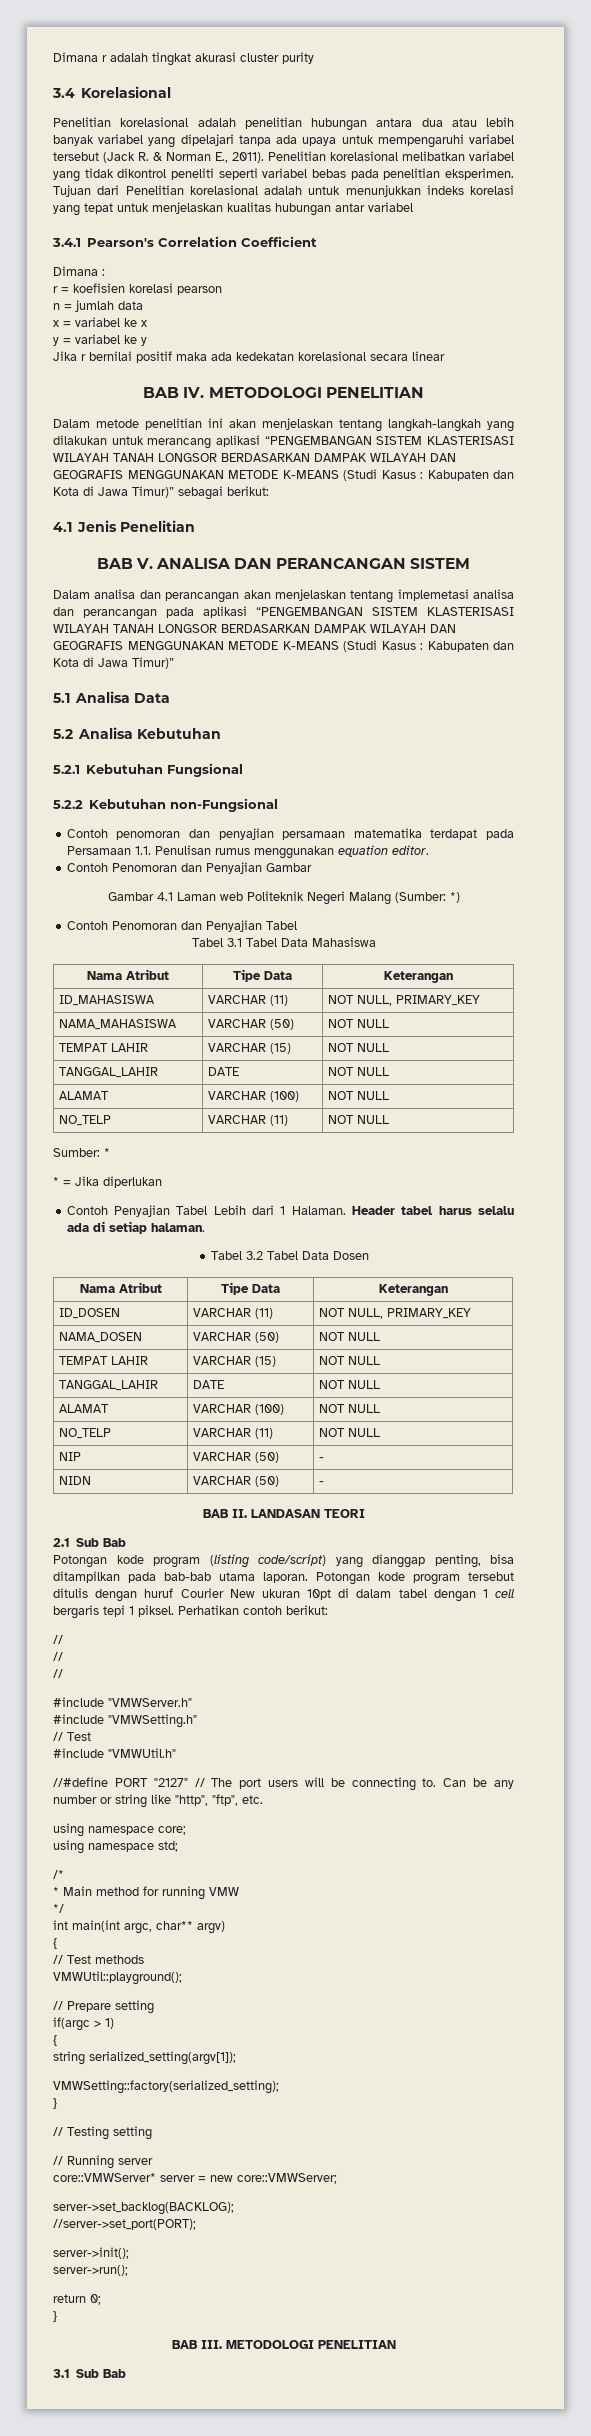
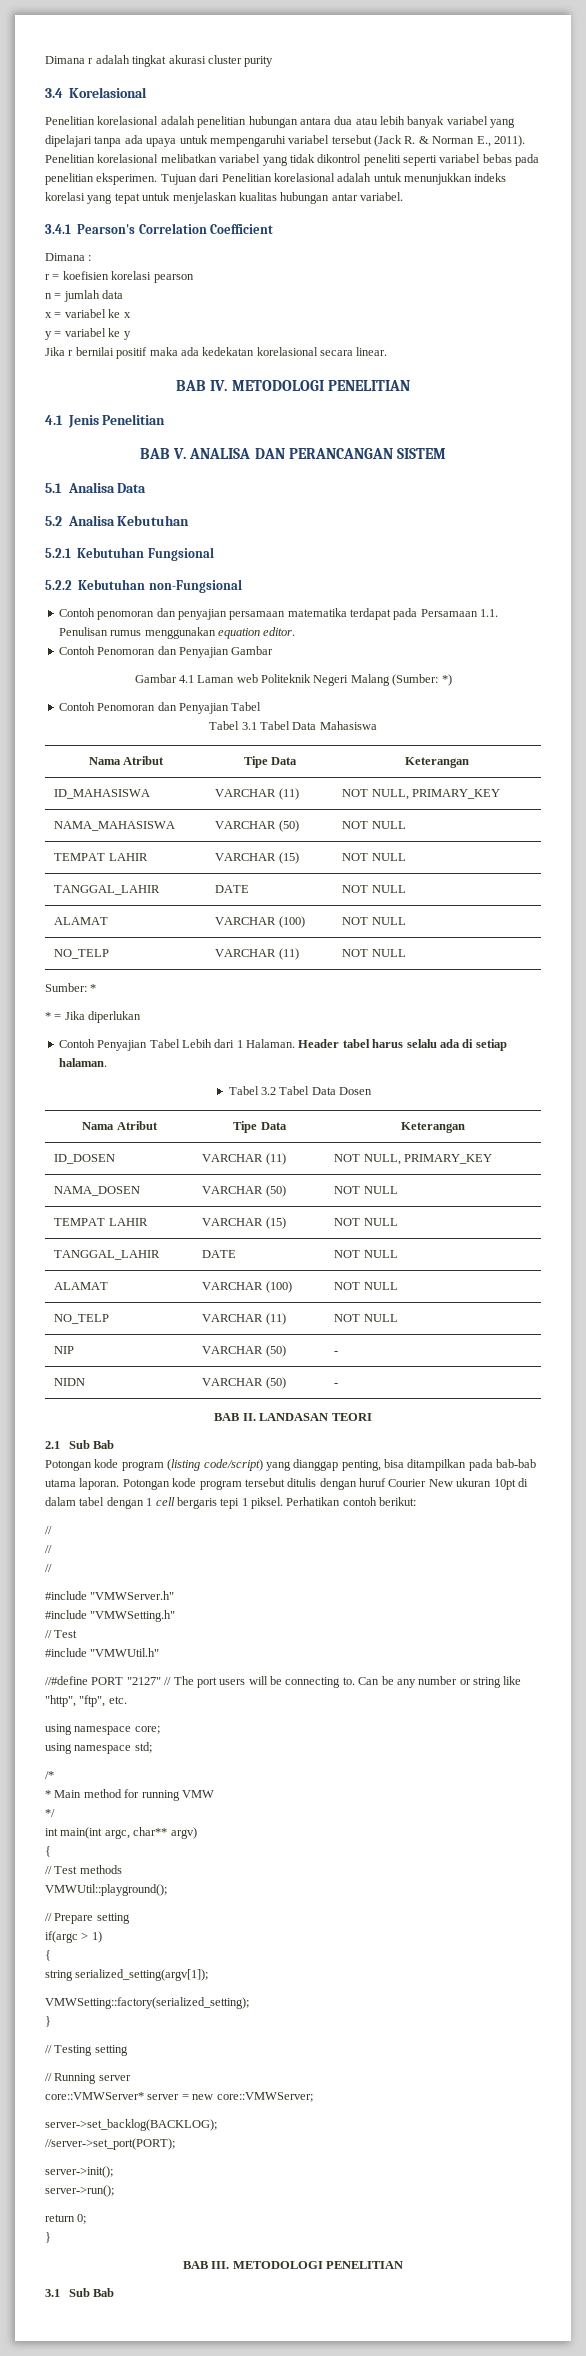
[368,202,413,212] variabel -> [360,192,403,201] variabel.
[412,351,445,361] linear -> [356,347,388,356] linear.
[53,418,514,432] [53,435,514,449] [53,453,456,462] [53,469,514,481] [53,486,269,500] // Dalam metode penelitian ini akan menjelaskan tentang langkah-langkah yang dilakukan untuk merancang aplikasi “PENGEMBANGAN SISTEM KLASTERISASI WILAYAH TANAH LONGSOR BERDASARKAN DAMPAK WILAYAH DAN GEOGRAFIS MENGGUNAKAN METODE K-MEANS (Studi Kasus : Kabupaten dan Kota di Jawa Timur)” sebagai berikut: -> (410, 385) none
[53,589,514,603] [53,606,514,620] [53,624,456,633] [53,640,514,652] [53,657,174,669] // Dalam analisa dan perancangan akan menjelaskan tentang implemetasi analisa dan perancangan pada aplikasi “PENGEMBANGAN SISTEM KLASTERISASI WILAYAH TANAH LONGSOR BERDASARKAN DAMPAK WILAYAH DAN GEOGRAFIS MENGGUNAKAN METODE K-MEANS (Studi Kasus : Kabupaten dan Kota di Jawa Timur)” -> (446, 453) none

